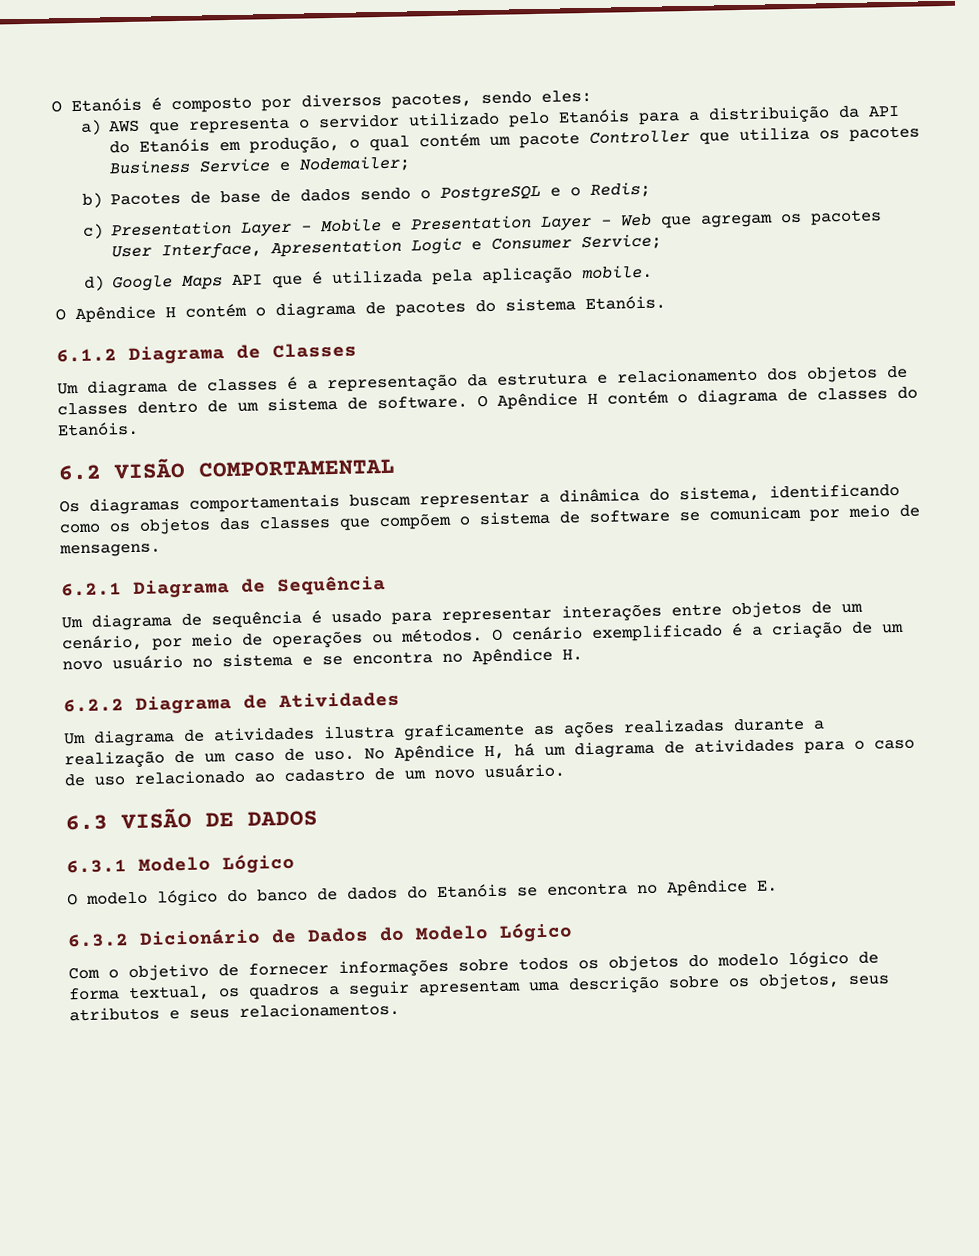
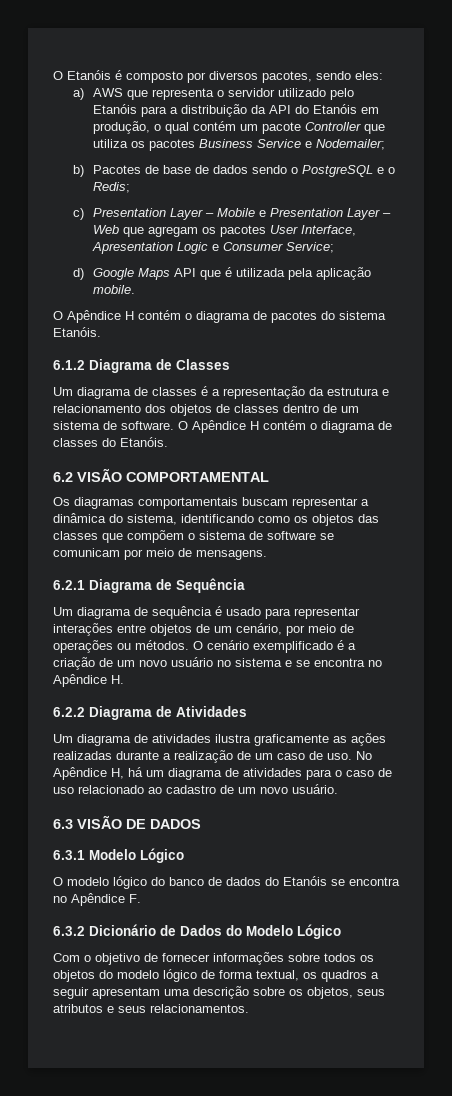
[756,880,778,892] E. -> [129,894,141,903] F.

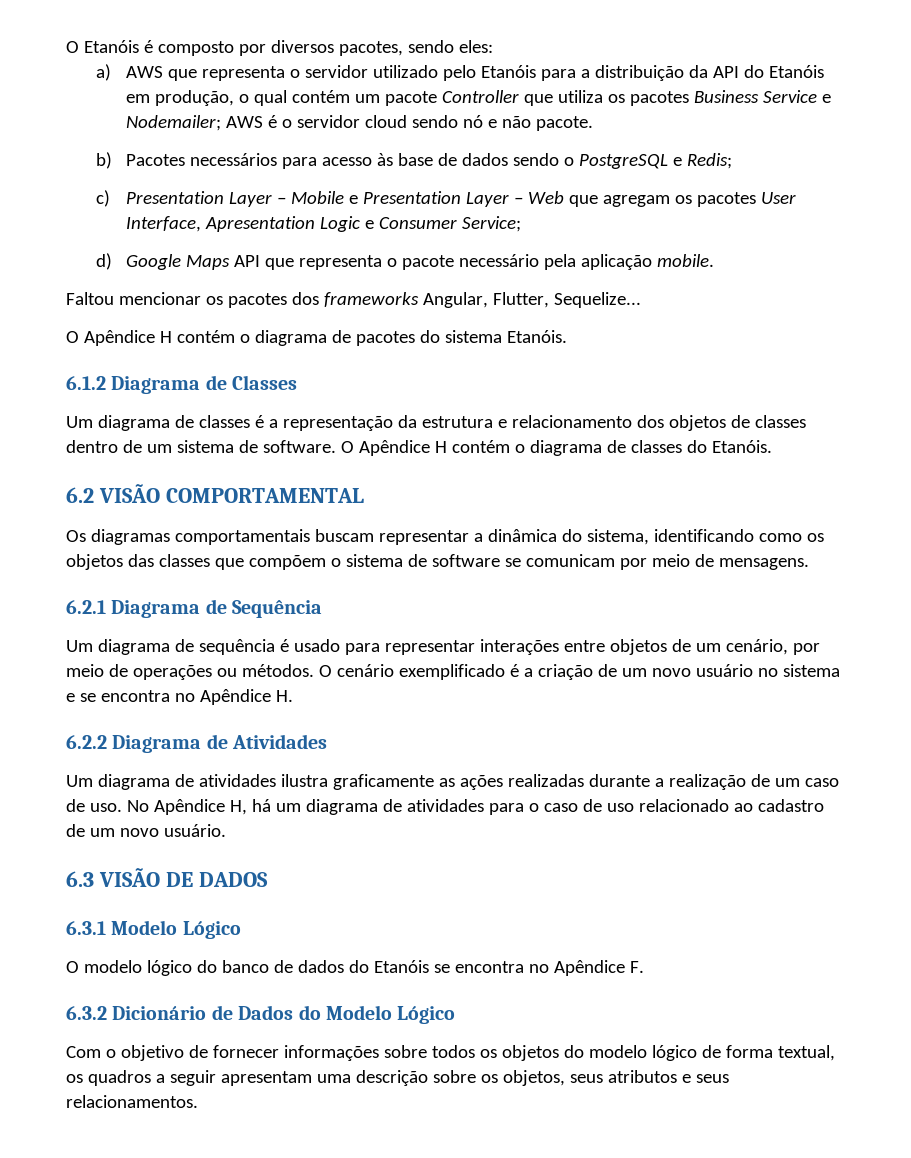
[73,165,160,177] // b) Pacotes de -> [226,115,594,131] [96,152,394,169] AWS é o servidor cloud sendo nó e não pacote. // b) Pacotes necessários para acesso às
[388,167,396,174] o -> (683, 161) none
[225,267,286,277] é utilizada -> [299,254,540,270] representa o pacote necessário
(136, 289) none -> [66,292,641,308] // Faltou mencionar os pacotes dos frameworks Angular, Flutter, Sequelize...

